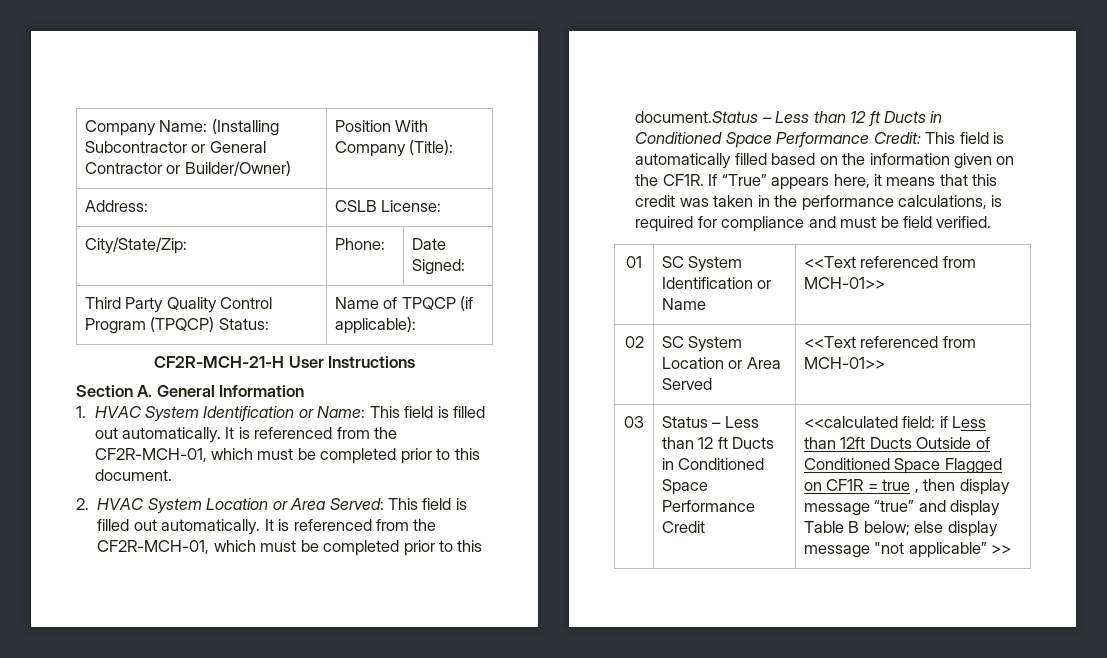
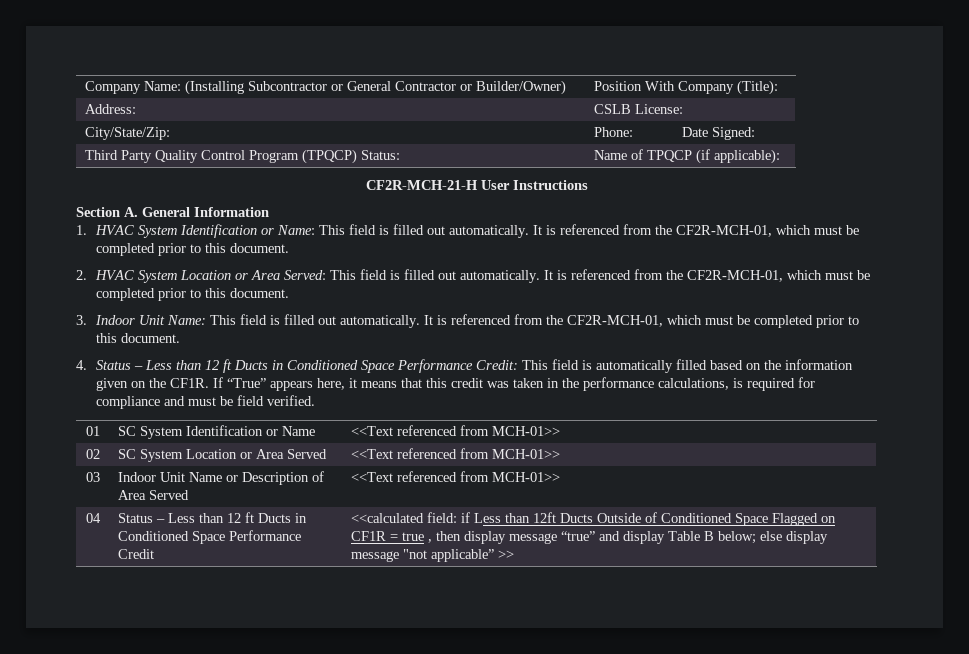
[635,111,759,123] document.Status -> [230,288,290,298] [76,314,860,328] [96,333,181,343] [76,360,132,370] document. // 3. Indoor Unit Name: This field is filled out automatically. It is referenced from the CF2R-MCH-01, which must be completed prior to this document. // 4. Status
(644, 422) none -> [118,471,325,485] [118,490,190,500] [351,471,561,482] [86,513,101,523] | Indoor Unit Name or Description of Area Served | <<Text referenced from MCH-01>> // 04

